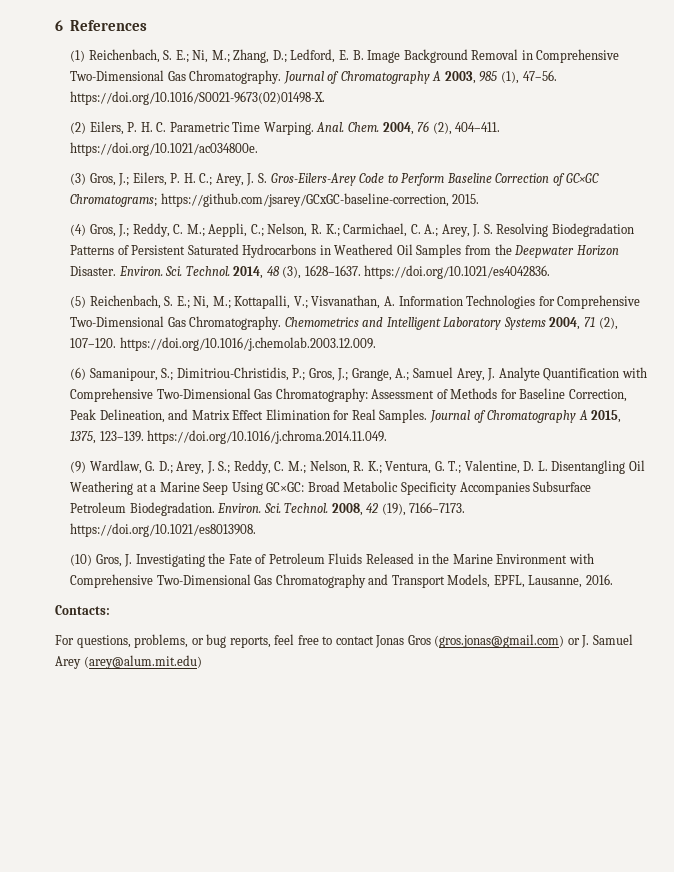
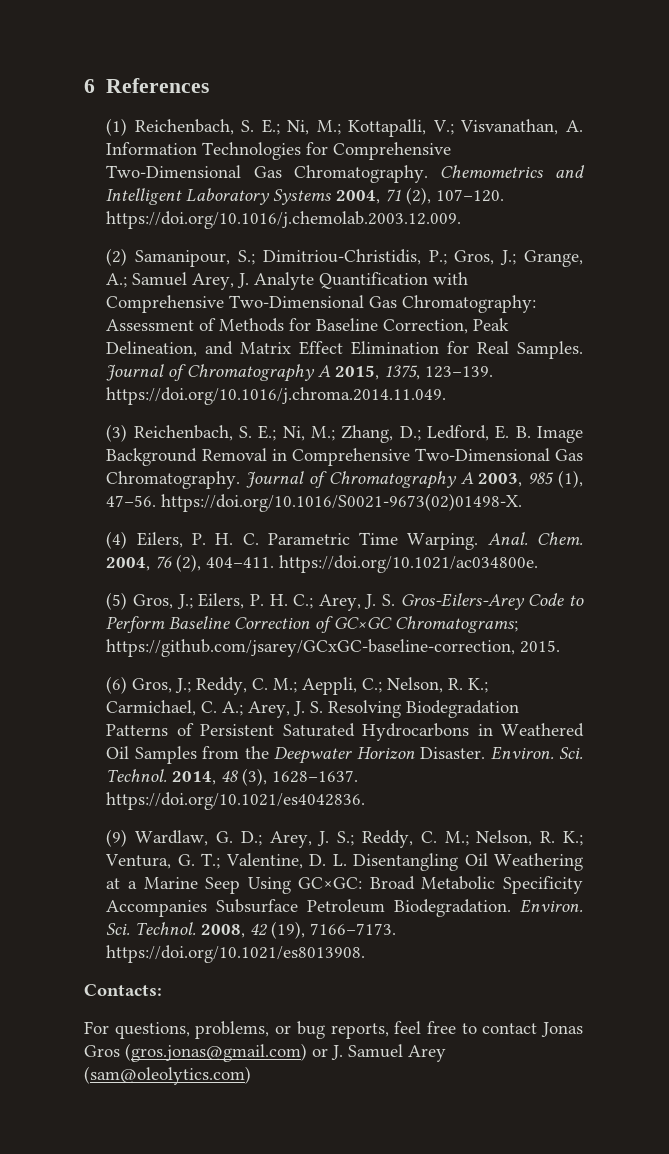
[233,49,620,63] [70,70,557,84] [70,91,326,105] [70,121,501,135] [70,142,259,156] [70,172,600,186] [70,193,480,207] [70,223,634,237] [70,244,619,258] [70,265,551,279] [70,295,231,309] Zhang, D.; Ledford, E. B. Image Background Removal in Comprehensive Two-Dimensional Gas Chromatography. Journal of Chromatography A 2003, 985 (1), 47–56. https://doi.org/10.1016/S0021-9673(02)01498-X. // (2) Eilers, P. H. C. Parametric Time Warping. Anal. Chem. 2004, 76 (2), 404–411. https://doi.org/10.1021/ac034800e. // (3) Gros, J.; Eilers, P. H. C.; Arey, J. S. Gros-Eilers-Arey Code to Perform Baseline Correction of GC×GC Chromatograms; https://github.com/jsarey/GCxGC-baseline-correction, 2015. // (4) Gros, J.; Reddy, C. M.; Aeppli, C.; Nelson, R. K.; Carmichael, C. A.; Arey, J. S. Resolving Biodegradation Patterns of Persistent Saturated Hydrocarbons in Weathered Oil Samples from the Deepwater Horizon Disaster. Environ. Sci. Technol. 2014, 48 (3), 1628–1637. https://doi.org/10.1021/es4042836. // (5) Reichenbach, S. E.; Ni, M.; -> (341, 127) none
[70,367,87,380] (6) -> [106,248,128,266] (2)
(388, 437) none -> [106,424,583,443] [106,448,583,466] [106,470,583,489] [106,493,523,512] [106,531,583,550] [106,554,539,573] [106,592,584,611] [106,616,519,633] [106,639,561,657] [106,676,489,695] [106,700,520,718] [106,723,584,741] [106,746,583,764] [106,768,359,786] [106,792,366,810] // (3) Reichenbach, S. E.; Ni, M.; Zhang, D.; Ledford, E. B. Image Background Removal in Comprehensive Two-Dimensional Gas Chromatography. Journal of Chromatography A 2003, 985 (1), 47–56. https://doi.org/10.1016/S0021-9673(02)01498-X. // (4) Eilers, P. H. C. Parametric Time Warping. Anal. Chem. 2004, 76 (2), 404–411. https://doi.org/10.1021/ac034800e. // (5) Gros, J.; Eilers, P. H. C.; Arey, J. S. Gros-Eilers-Arey Code to Perform Baseline Correction of GC×GC Chromatograms; https://github.com/jsarey/GCxGC-baseline-correction, 2015. // (6) Gros, J.; Reddy, C. M.; Aeppli, C.; Nelson, R. K.; Carmichael, C. A.; Arey, J. S. Resolving Biodegradation Patterns of Persistent Saturated Hydrocarbons in Weathered Oil Samples from the Deepwater Horizon Disaster. Environ. Sci. Technol. 2014, 48 (3), 1628–1637. https://doi.org/10.1021/es4042836.
[70,553,594,567] [70,574,613,588] // (10) Gros, J. Investigating the Fate of Petroleum Fluids Released in the Marine Environment with Comprehensive Two-Dimensional Gas Chromatography and Transport Models, EPFL, Lausanne, 2016. -> (366, 954) none
[83,655,202,669] (arey@alum.mit.edu) -> [84,1066,251,1085] (sam@oleolytics.com)

